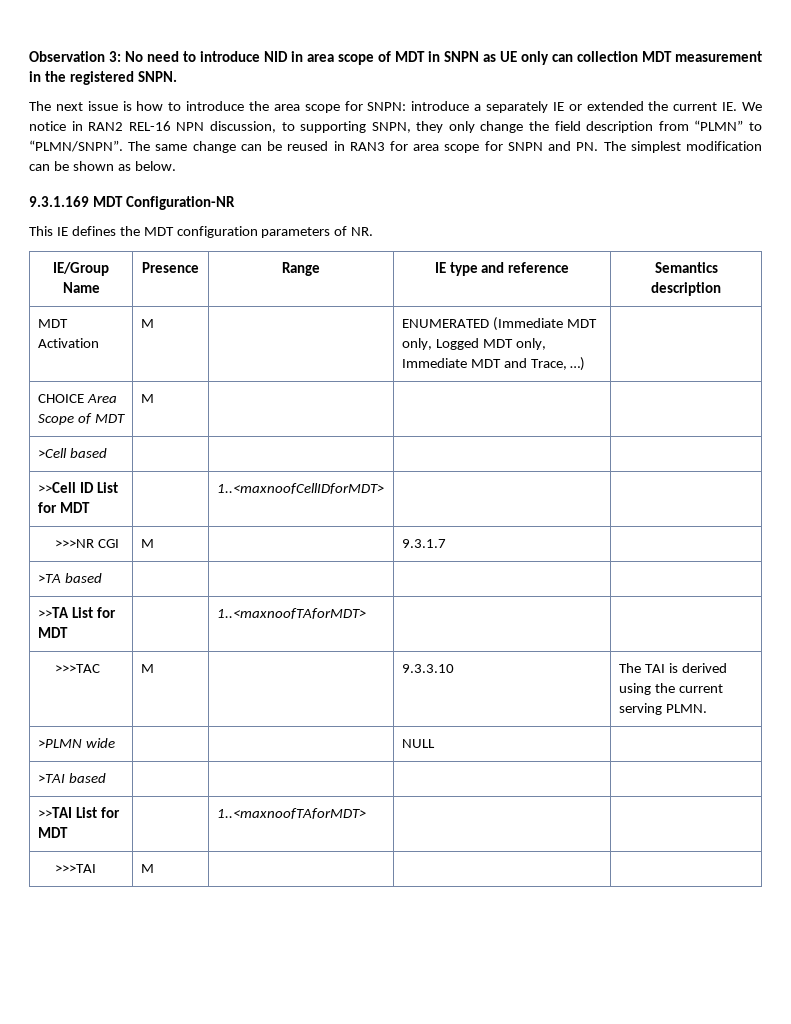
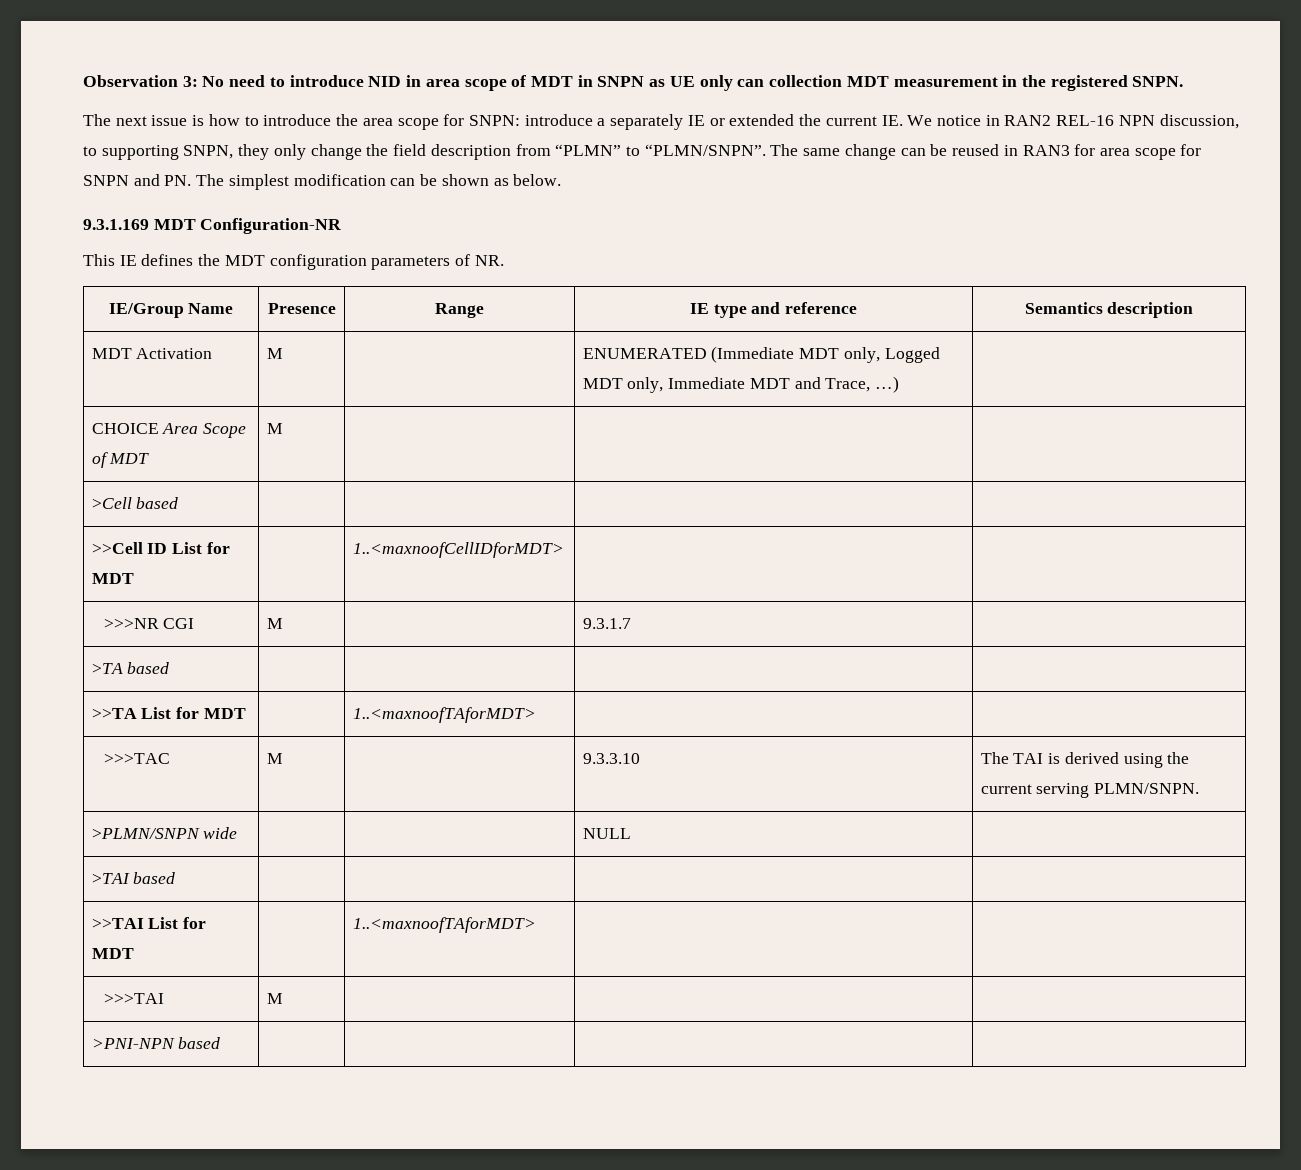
[665,704,707,713] [37,739,82,748] PLMN. // >PLMN -> [1094,783,1200,794] [91,828,200,839] PLMN/SNPN. // >PLMN/SNPN
(154, 868) none -> [91,1037,221,1049] // >PNI-NPN based | | | |

